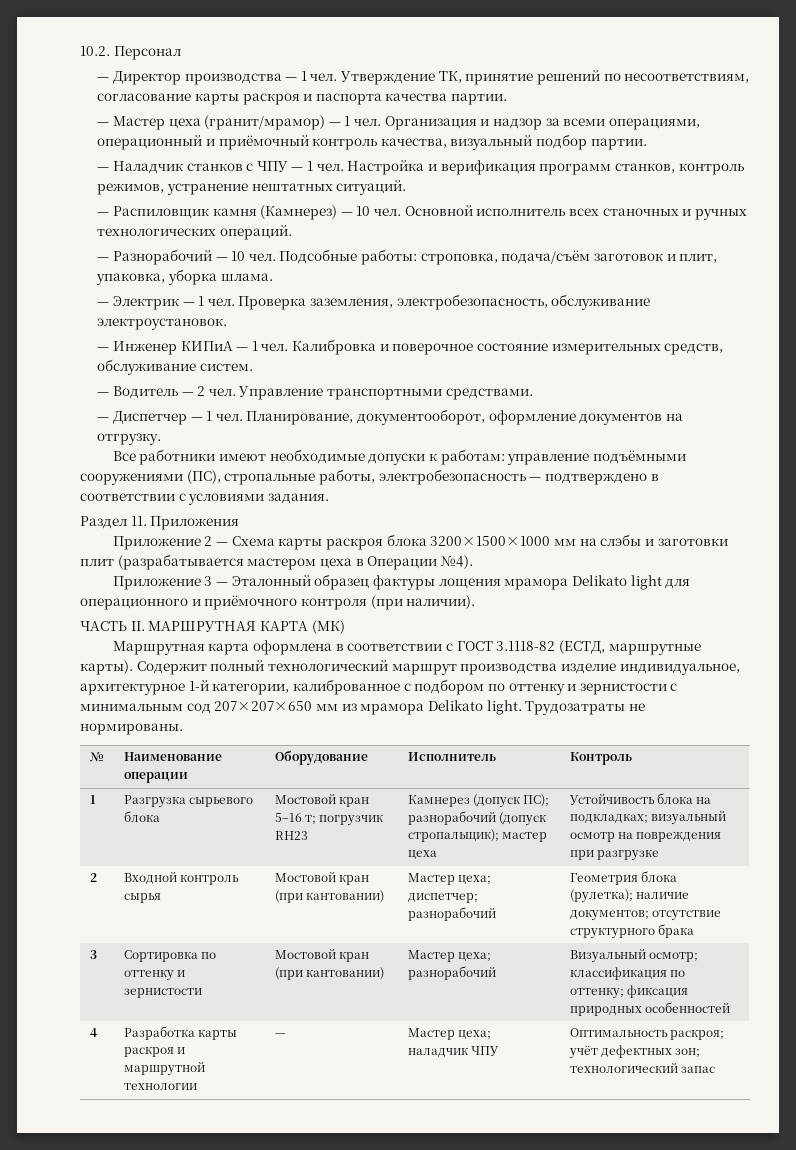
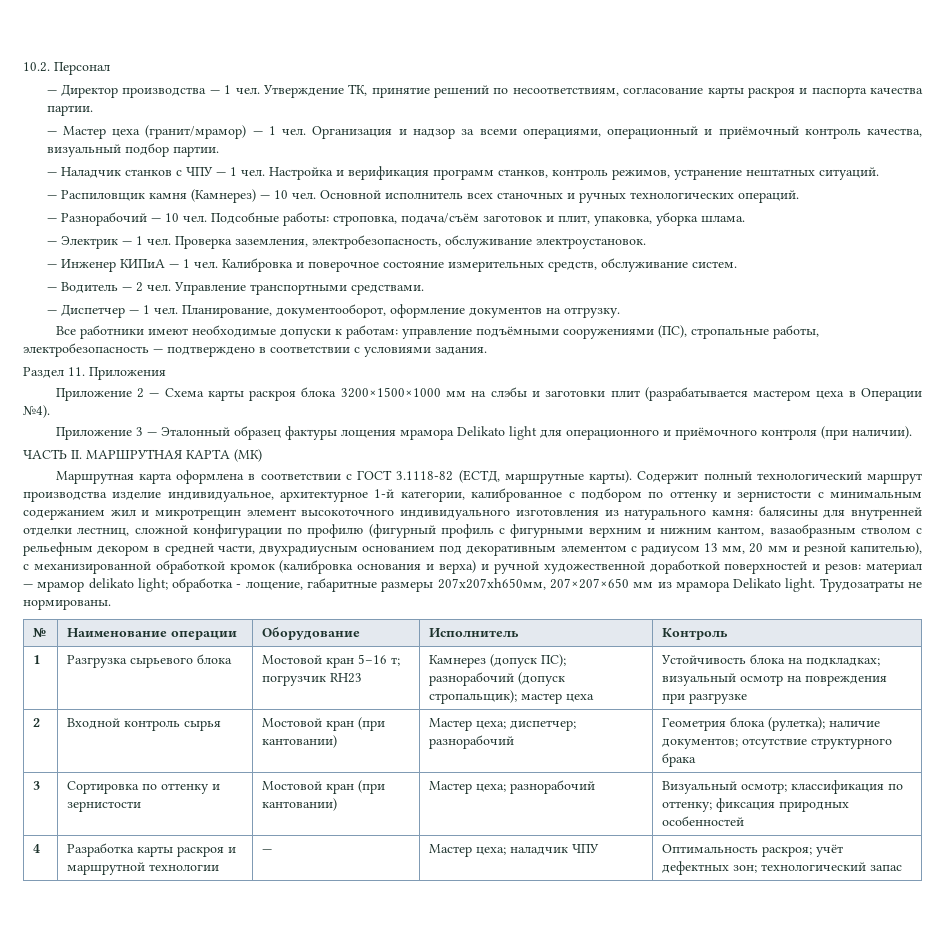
[186,703,211,714] сод -> [23,506,923,520] [23,524,922,538] [23,542,922,556] [23,560,923,574] [23,578,546,592] содержанием жил и микротрещин элемент высокоточного индивидуального изготовления из натурального камня: балясины для внутренней отделки лестниц, сложной конфигурации по профилю (фигурный профиль с фигурными верхним и нижним кантом, вазаобразным стволом с рельефным декором в средней части, двухрадиусным основанием под декоративным элементом с радиусом 13 мм, 20 мм и резной капителью), с механизированной обработкой кромок (калибровка основания и верха) и ручной художественной доработкой поверхностей и резов: материал — мрамор delikato light; обработка - лощение, габаритные размеры 207х207хh650мм,

